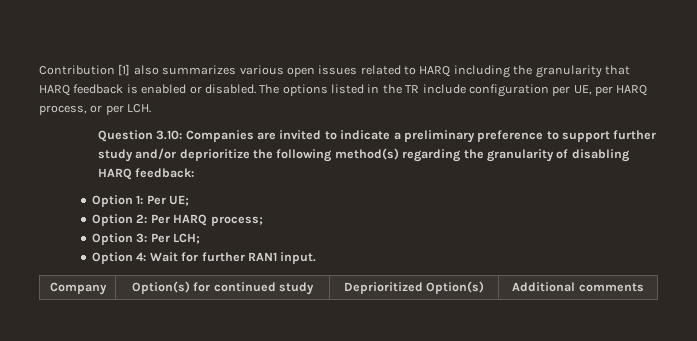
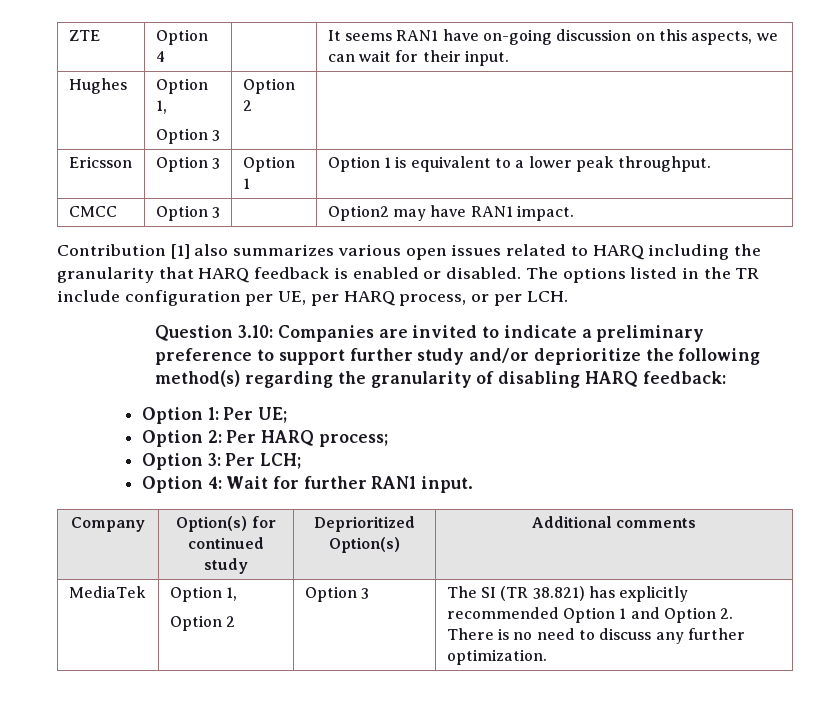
(39, 70) none -> [68,30,100,41] [155,29,208,45] [155,51,165,62] [327,29,778,45] [327,50,510,66] [68,78,127,94] [155,78,208,94] [155,100,167,114] [155,128,221,144] [242,78,295,94] [242,100,252,111] [68,156,132,168] [155,156,221,172] [242,156,295,172] [242,178,250,189] [327,156,712,172] [68,206,117,217] [155,205,221,221] [327,205,575,221] ZTE | Option 4 | | It seems RAN1 have on-going discussion on this aspects, we can wait for their input. // Hughes | Option 1, // Option 3 | Option 2 | // Ericsson | Option 3 | Option 1 | Option 1 is equivalent to a lower peak throughput. // CMCC | Option 3 | | Option2 may have RAN1 impact. //
(644, 287) none -> [68,586,146,598] [169,586,238,602] [169,615,236,631] [304,586,370,602] [446,586,689,602] [446,607,734,623] [446,628,746,644] [446,649,547,665] // MediaTek | Option 1, // Option 2 | Option 3 | The SI (TR 38.821) has explicitly recommended Option 1 and Option 2. There is no need to discuss any further optimization.

